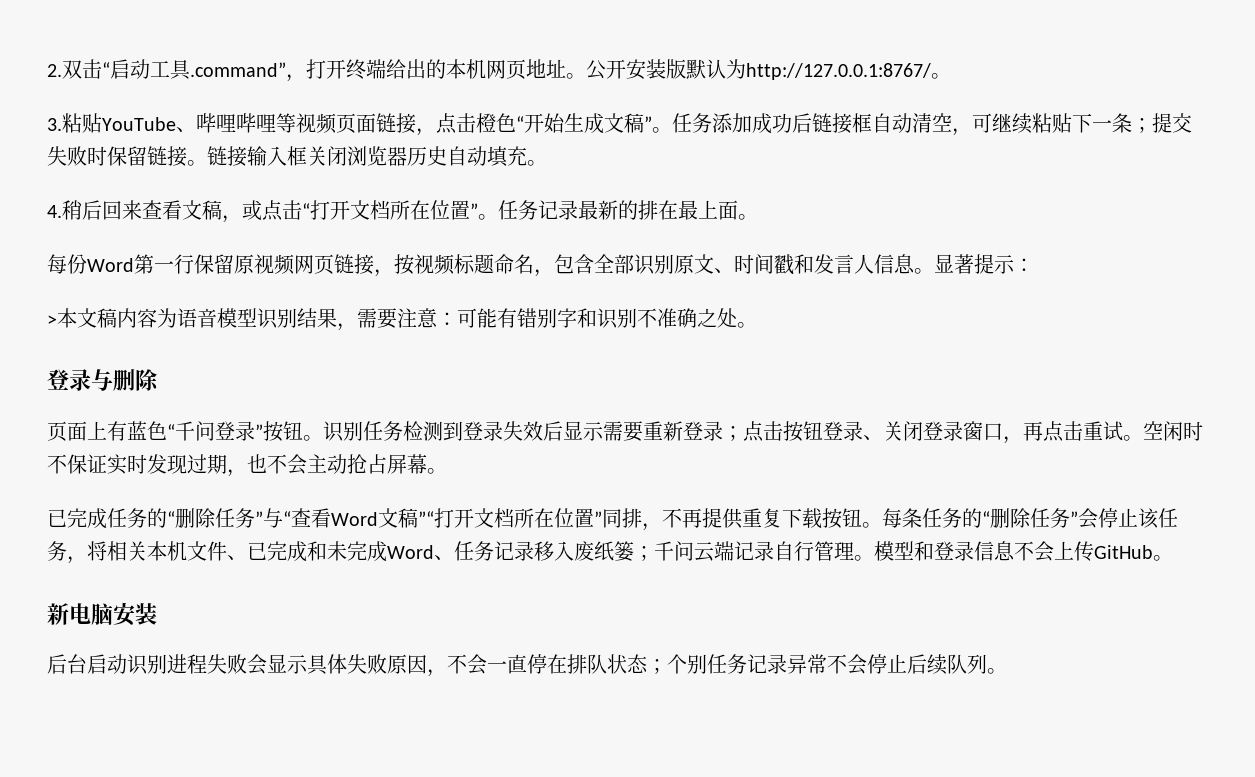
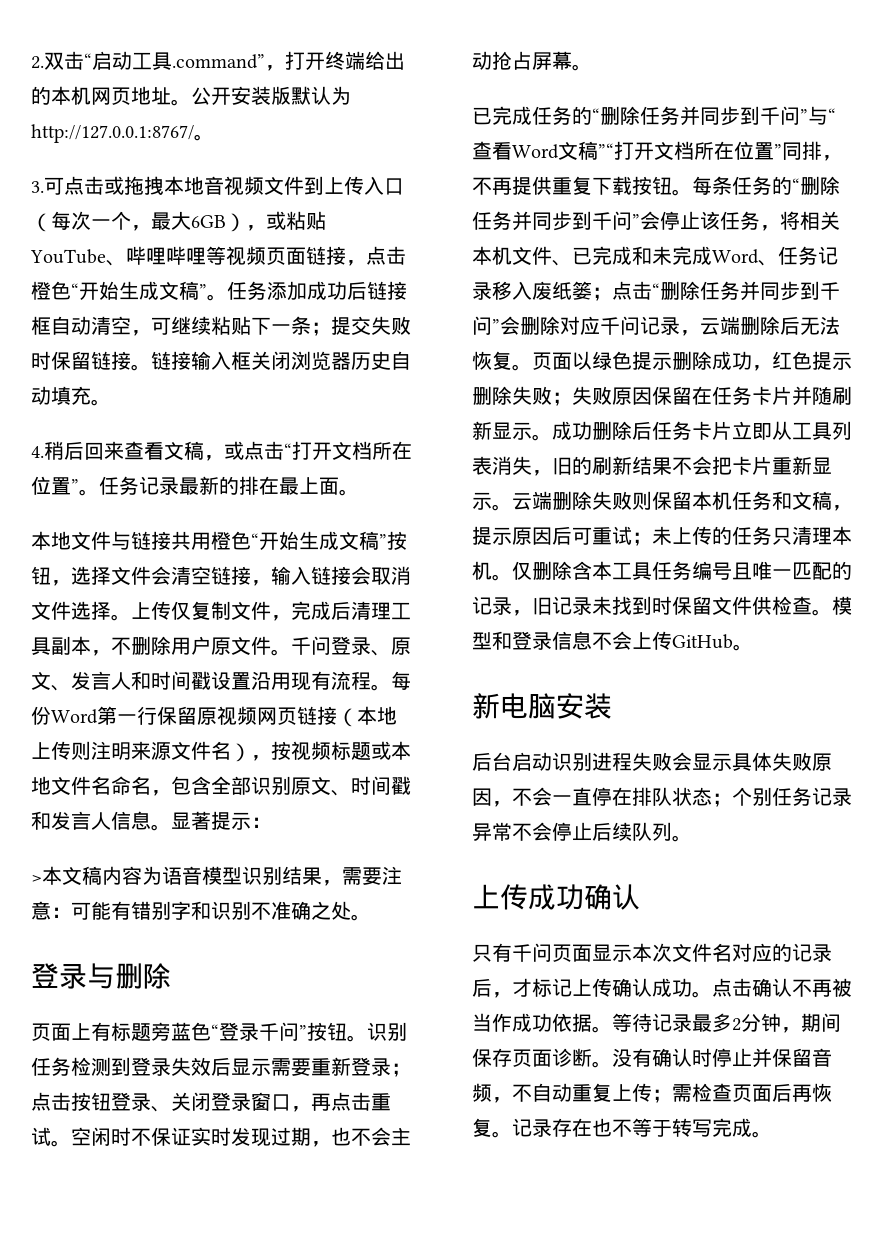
(62, 124) none -> [44,176,404,196] [31,211,286,232] 可点击或拖拽本地音视频文件到上传入口（每次一个，最大6GB），或
(758, 217) none -> [31,531,407,550] [31,566,411,586] [31,601,411,621] [31,636,411,656] [31,671,391,691] 本地文件与链接共用橙色“开始生成文稿”按钮，选择文件会清空链接，输入链接会取消文件选择。上传仅复制文件，完成后清理工具副本，不删除用户原文件。千问登录、原文、发言人和时间戳设置沿用现有流程。
[374,254,494,277] ，按视频标题 -> [337,706,397,727] [31,741,411,762] [31,776,111,795] （本地上传则注明来源文件名），按视频标题或本地文件名
(127, 431) none -> [111,1022,171,1041] 标题旁
[175,421,255,441] 千问登录 -> [219,1022,299,1041] 登录千问
(255, 518) none -> [680,106,800,126] 并同步到千问
(1070, 518) none -> [512,211,632,231] 并同步到千问
[654,541,854,562] 千问云端记录自行管理 -> [612,281,840,301] [472,316,840,336] [472,351,852,371] [472,386,852,406] [472,421,852,441] [472,456,832,476] [472,491,852,511] [472,526,852,546] [472,561,852,581] [472,596,812,616] 点击“删除任务并同步到千问”会删除对应千问记录，云端删除后无法恢复。页面以绿色提示删除成功，红色提示删除失败；失败原因保留在任务卡片并随刷新显示。成功删除后任务卡片立即从工具列表消失，旧的刷新结果不会把卡片重新显示。云端删除失败则保留本机任务和文稿，提示原因后可重试；未上传的任务只清理本机。仅删除含本工具任务编号且唯一匹配的记录，旧记录未找到时保留文件供检查
(1007, 671) none -> [472,884,640,910] [472,943,832,962] [472,978,852,998] [472,1013,841,1033] [472,1048,832,1068] [472,1083,832,1103] [472,1118,772,1138] // 上传成功确认 // 只有千问页面显示本次文件名对应的记录后，才标记上传确认成功。点击确认不再被当作成功依据。等待记录最多2分钟，期间保存页面诊断。没有确认时停止并保留音频，不自动重复上传；需检查页面后再恢复。记录存在也不等于转写完成。

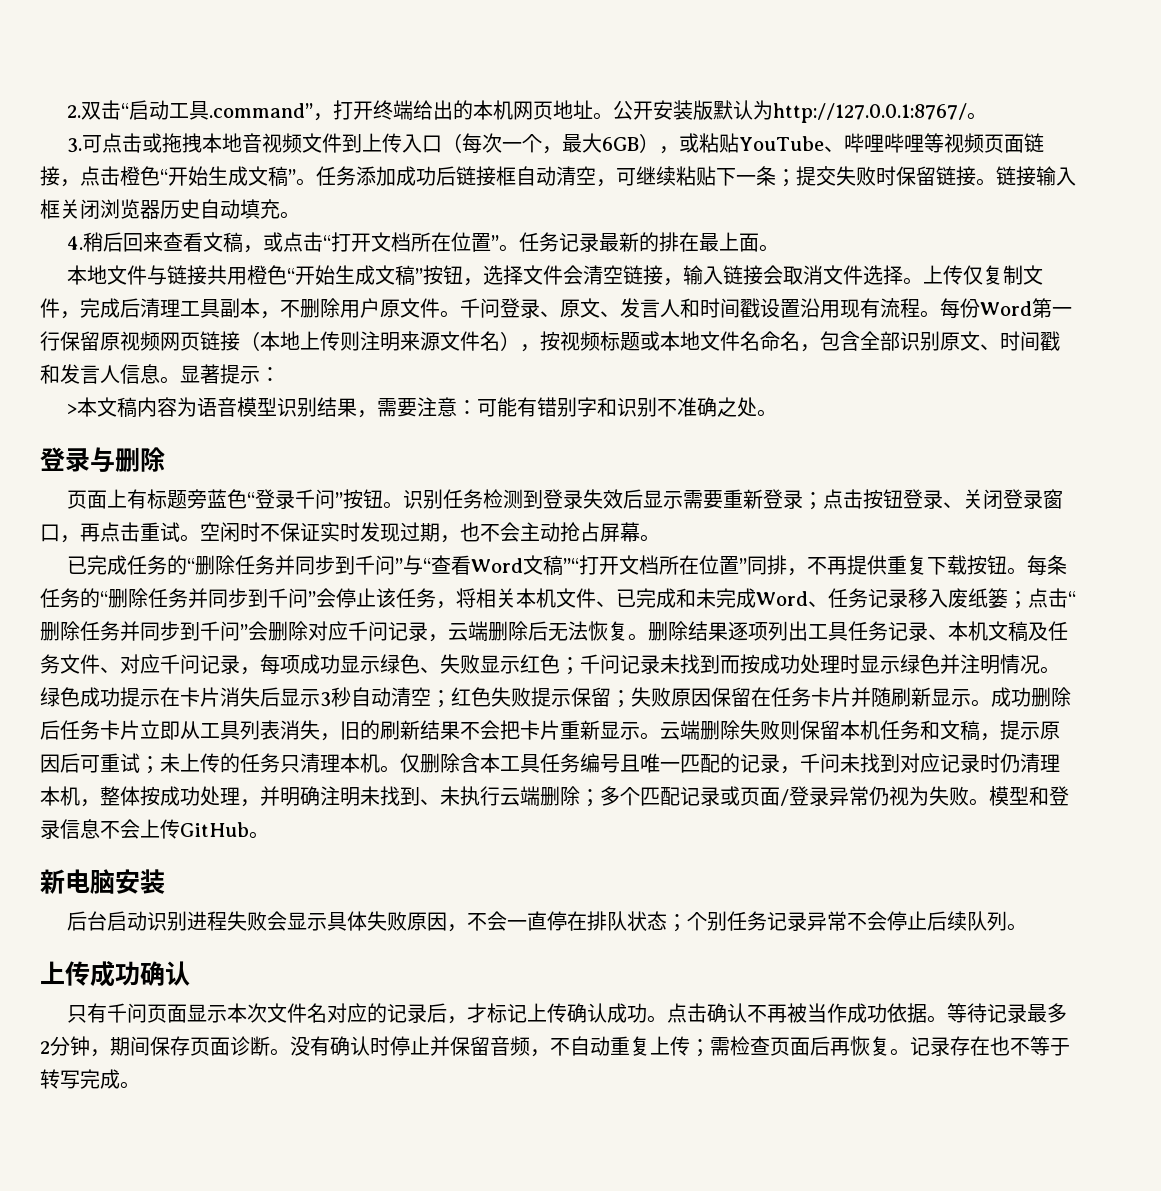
[532,351,852,371] [472,386,552,405] 页面以绿色提示删除成功，红色提示删除失败 -> [648,621,1068,642] [40,654,1060,675] [40,687,611,708] 删除结果逐项列出工具任务记录、本机文稿及任务文件、对应千问记录，每项成功显示绿色、失败显示红色；千问记录未找到而按成功处理时显示绿色并注明情况。绿色成功提示在卡片消失后显示3秒自动清空；红色失败提示保留
[532,596,812,615] 旧记录未找到时保留文件供检查 -> [800,753,1060,773] [40,786,969,807] 千问未找到对应记录时仍清理本机，整体按成功处理，并明确注明未找到、未执行云端删除；多个匹配记录或页面/登录异常仍视为失败

